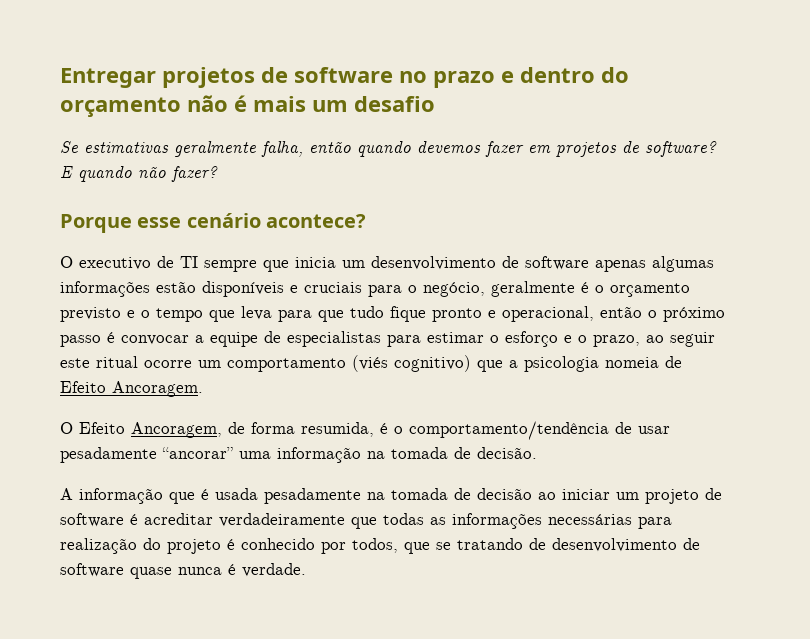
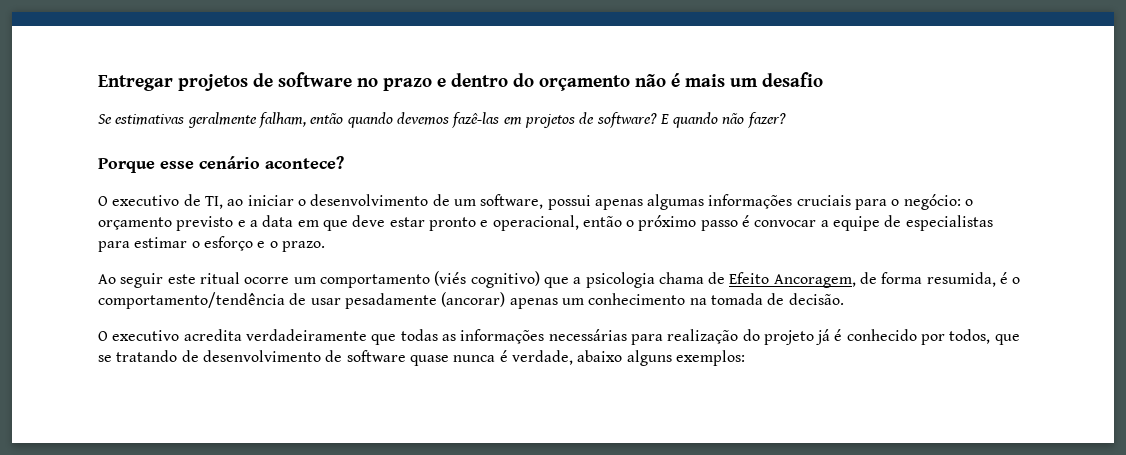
[261,141,303,157] falha, -> [258,112,306,128] falham,
[485,141,524,157] fazer -> [452,112,500,128] fazê-las
[180,256,714,272] [60,281,690,297] [60,306,426,322] TI sempre que inicia um desenvolvimento de software apenas algumas informações estão disponíveis e cruciais para o negócio, geralmente é o orçamento previsto e o tempo que leva para que tudo fique -> [204,194,974,210] [98,215,425,231] TI, ao iniciar o desenvolvimento de um software, possui apenas algumas informações cruciais para o negócio: o orçamento previsto e a data em que deve estar
[593,335,664,347] prazo, ao -> [281,241,325,252] [98,274,116,284] prazo. // Ao
[605,357,659,368] nomeia -> [658,272,704,284] chama
[112,381,203,397] [60,422,125,434] Ancoragem. // O Efeito -> (770, 278) none
[162,447,361,463] “ancorar” uma informação -> [441,292,686,309] (ancorar) apenas um conhecimento
[60,488,722,504] [60,513,213,527] A informação que é usada pesadamente na tomada de decisão ao iniciar um projeto de software é acreditar -> [98,329,242,341] O executivo acredita
(221, 546) none -> [816,329,831,345] já
[242,563,306,577] verdade. -> [511,350,745,366] verdade, abaixo alguns exemplos:

